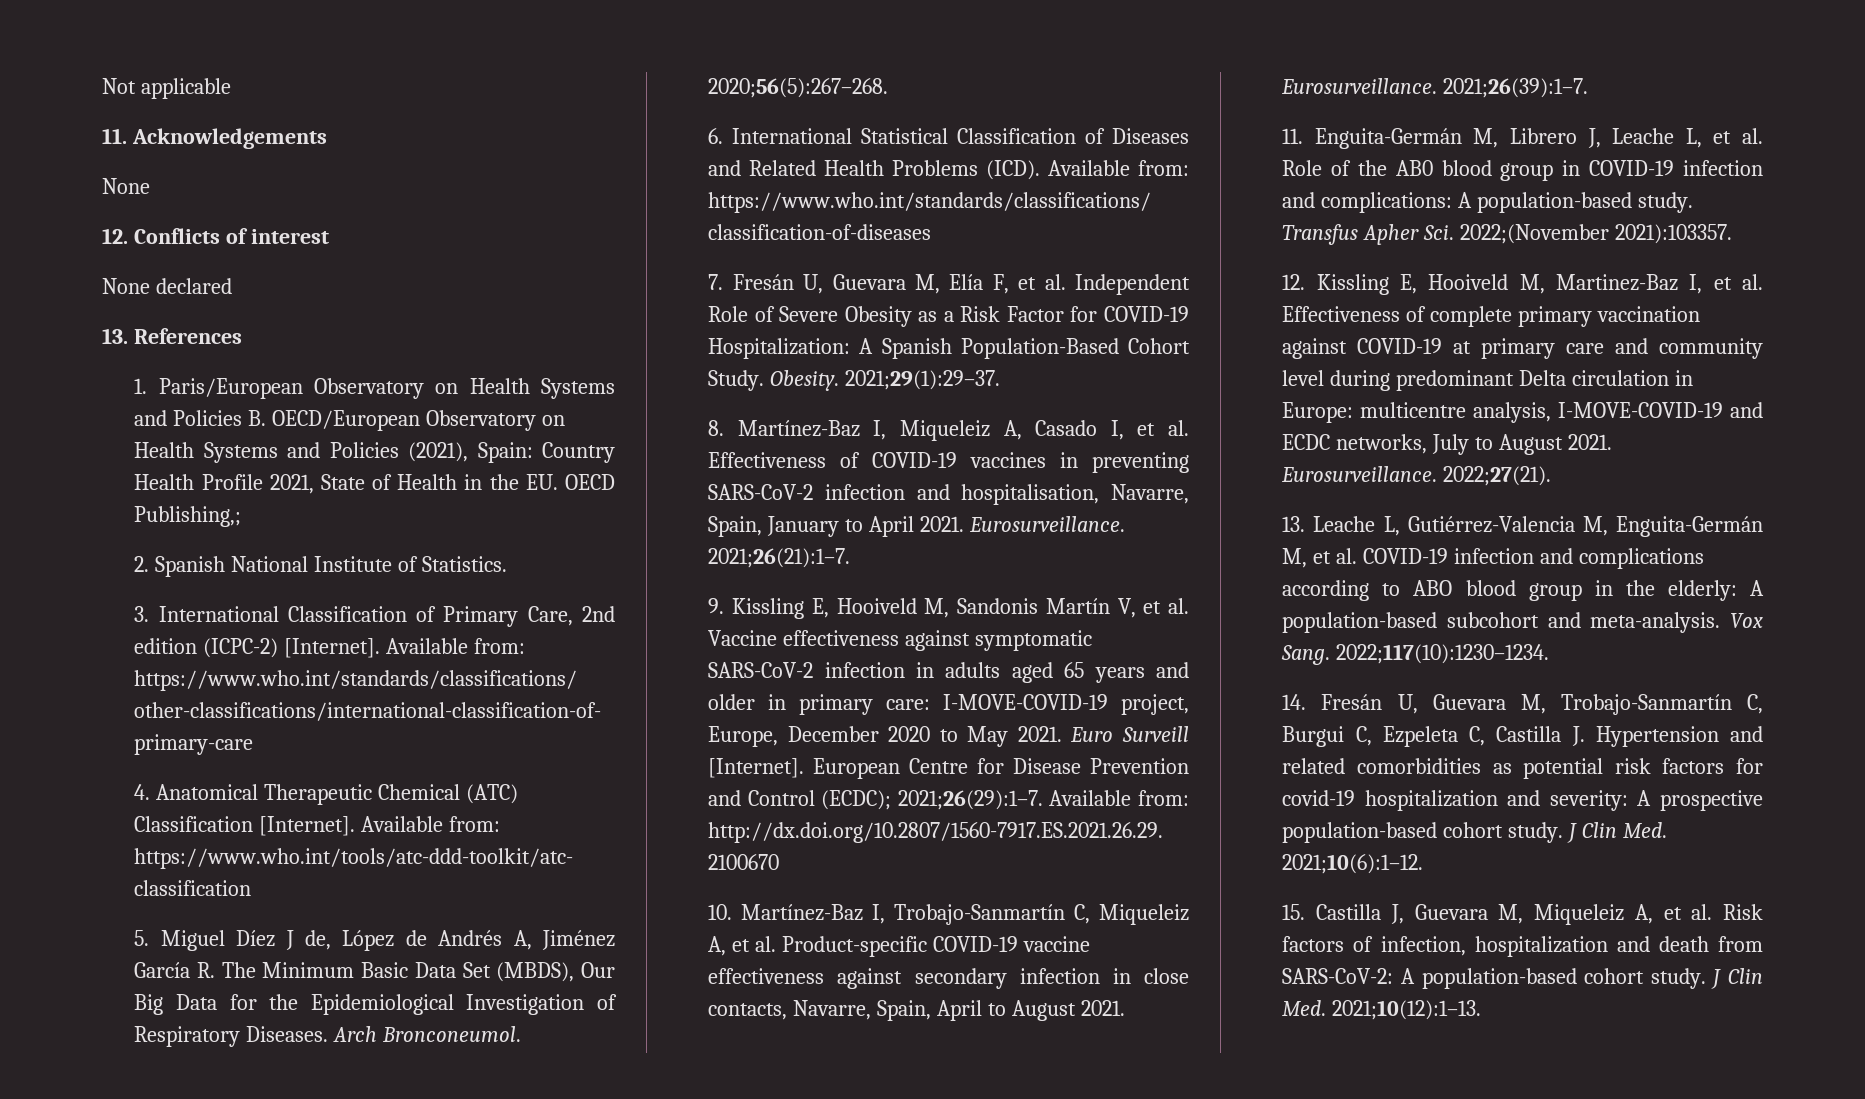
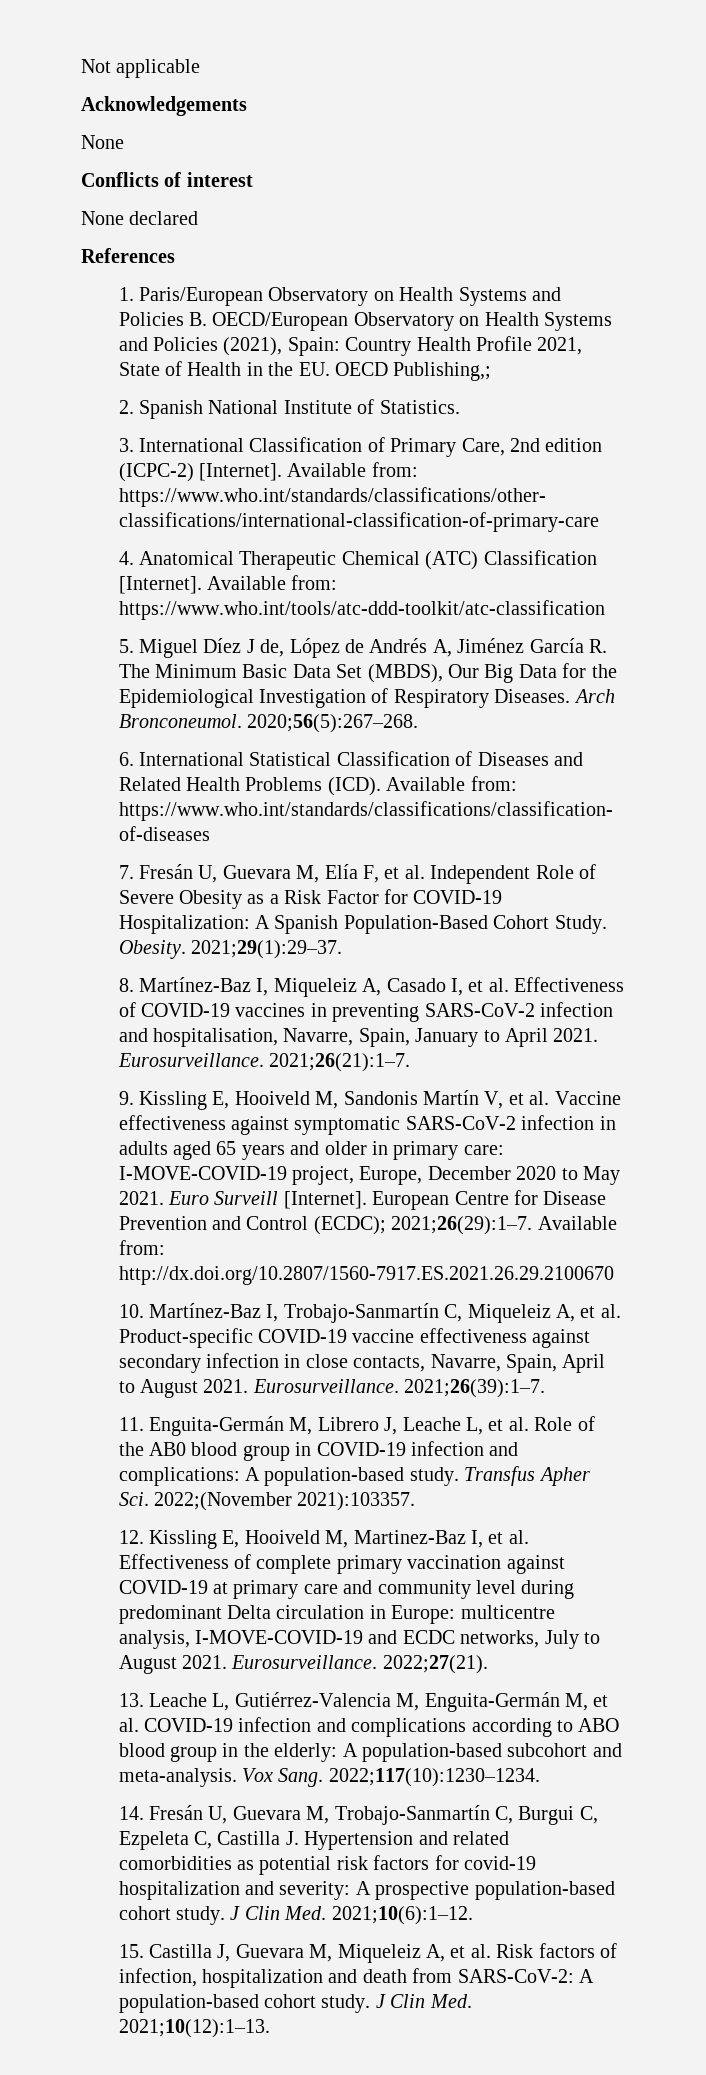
[102,128,127,144] 11. -> (201, 68) none
[102,228,128,244] 12. -> (124, 142) none
[102,328,128,344] 13. -> (199, 218) none

